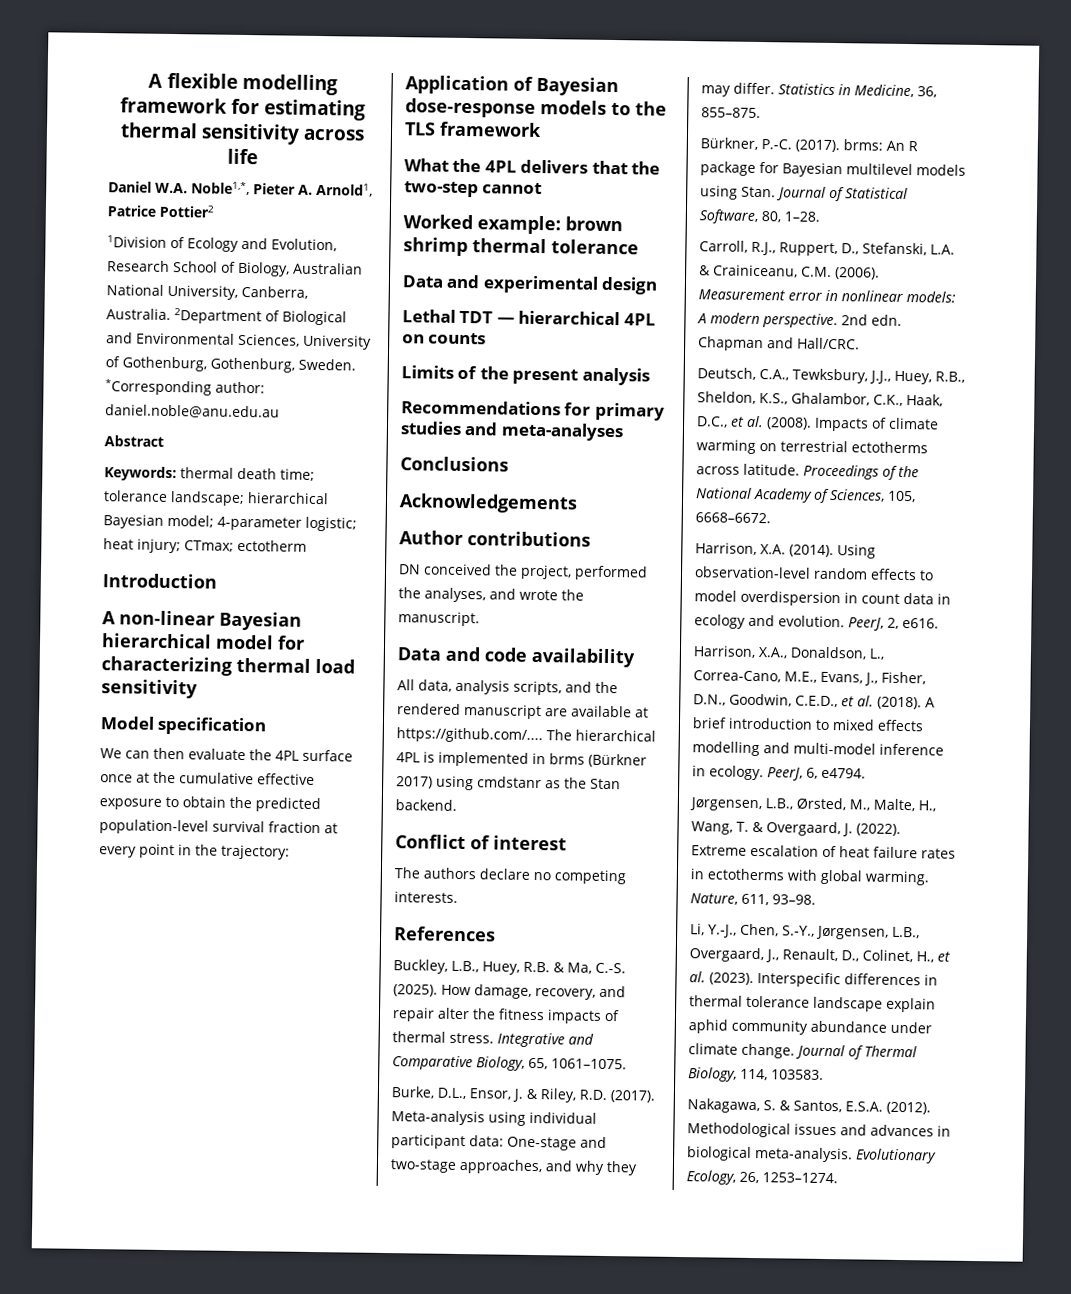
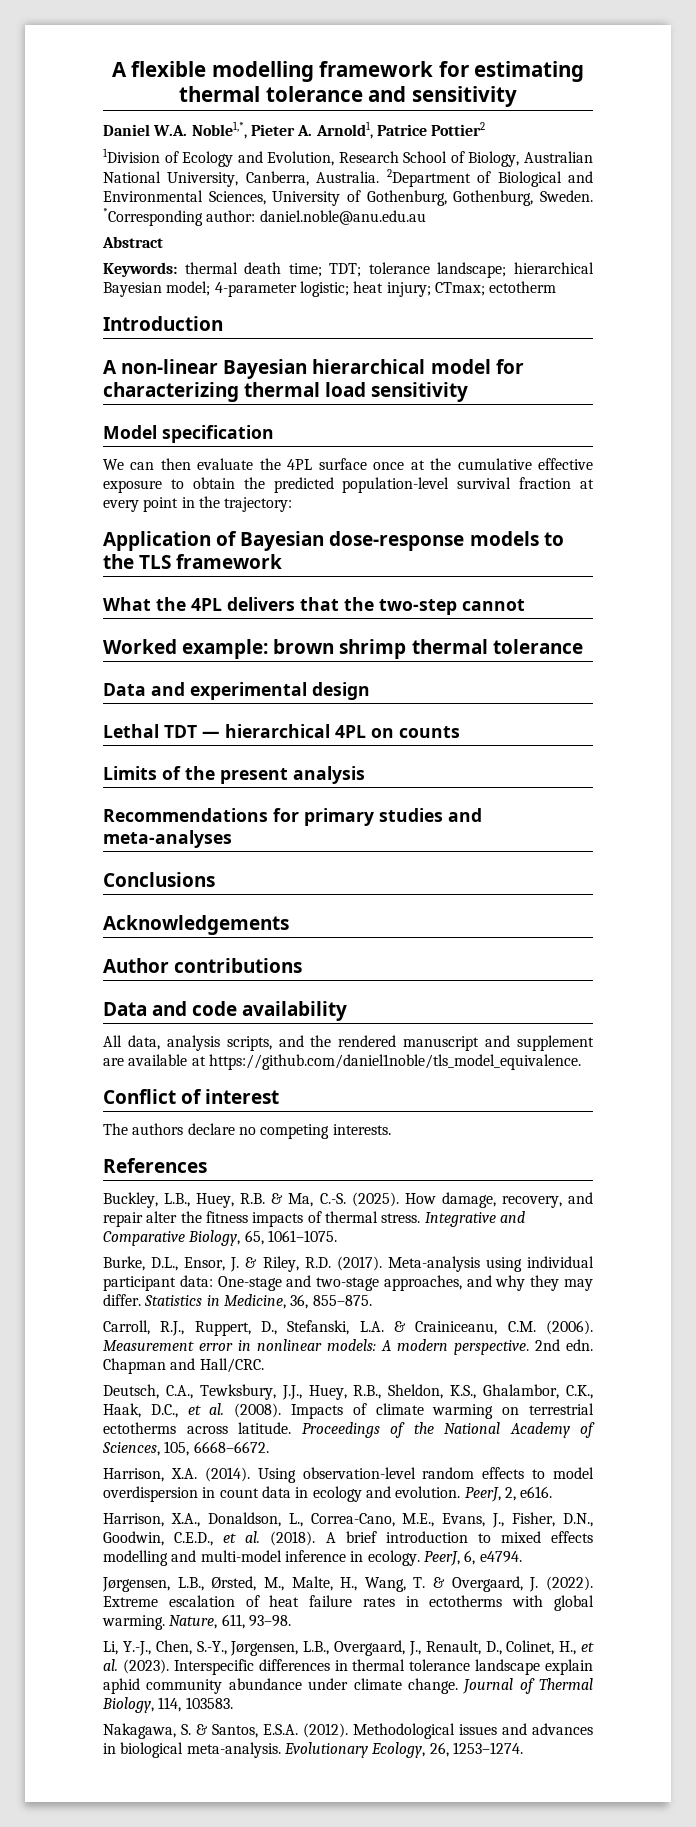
[201,123,366,145] [226,148,258,165] sensitivity across life -> [265,86,517,107] tolerance and sensitivity
(315, 474) none -> [329,263,362,277] TDT;
[398,563,648,581] [398,587,584,603] [398,611,480,627] // DN conceived the project, performed the analyses, and wrote the manuscript. -> (303, 965) none
(542, 712) none -> [485,1035,594,1051] and supplement
[396,727,656,744] [396,751,647,768] [396,775,621,791] [395,799,457,811] https://github.com/.... The hierarchical 4PL is implemented in brms (Bürkner 2017) using cmdstanr as the Stan backend. -> [208,1054,581,1070] https://github.com/daniel1noble/tls_model_equivalence.
[700,137,918,153] [700,161,966,178] [700,185,908,202] [699,209,820,224] // Bürkner, P.-C. (2017). brms: An R package for Bayesian multilevel models using Stan. Journal of Statistical Software, 80, 1–28. -> (372, 1300) none

